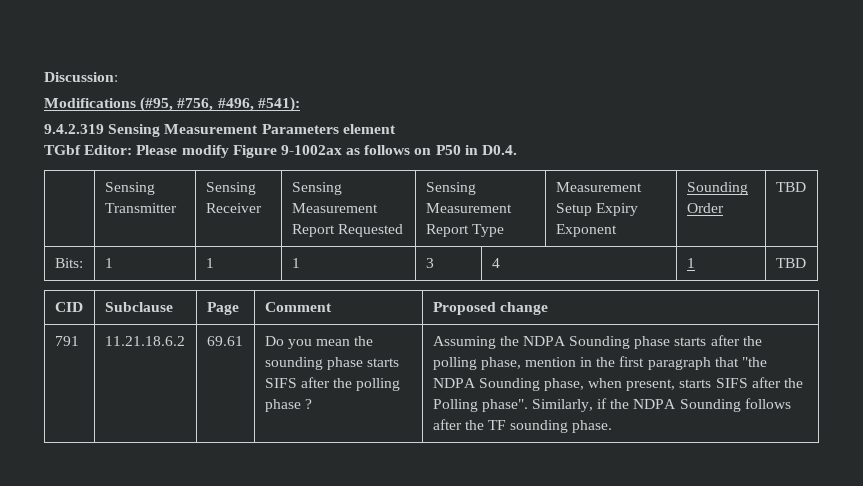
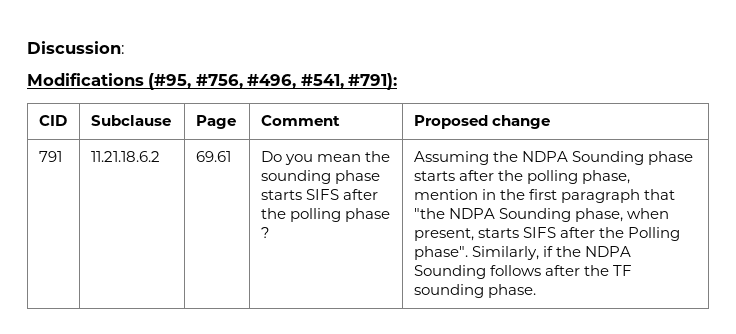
[257,97,300,112] [44,124,396,137] [44,145,518,158] [104,182,155,195] [104,203,177,213] [205,182,256,195] [205,203,262,213] [291,182,342,195] [291,203,378,213] [291,224,403,237] [425,182,476,195] [425,203,512,213] [425,224,504,237] [555,182,642,192] [555,203,638,216] [555,224,617,237] [686,182,748,195] [686,203,724,213] [775,182,806,192] [54,258,83,268] [104,258,113,268] [205,258,214,268] [291,258,300,268] [425,258,434,268] [491,258,500,268] [686,258,695,268] [775,258,806,268] #541): // 9.4.2.319 Sensing Measurement Parameters element // TGbf Editor: Please modify Figure 9-1002ax as follows on P50 in D0.4. // | Sensing Transmitter | Sensing Receiver | Sensing Measurement Report Requested | Sensing Measurement Report Type | Measurement Setup Expiry Exponent | Sounding Order | TBD // Bits: | 1 | 1 | 1 | 3 | 4 | 1 | TBD -> [300,73,398,90] #541, #791):

